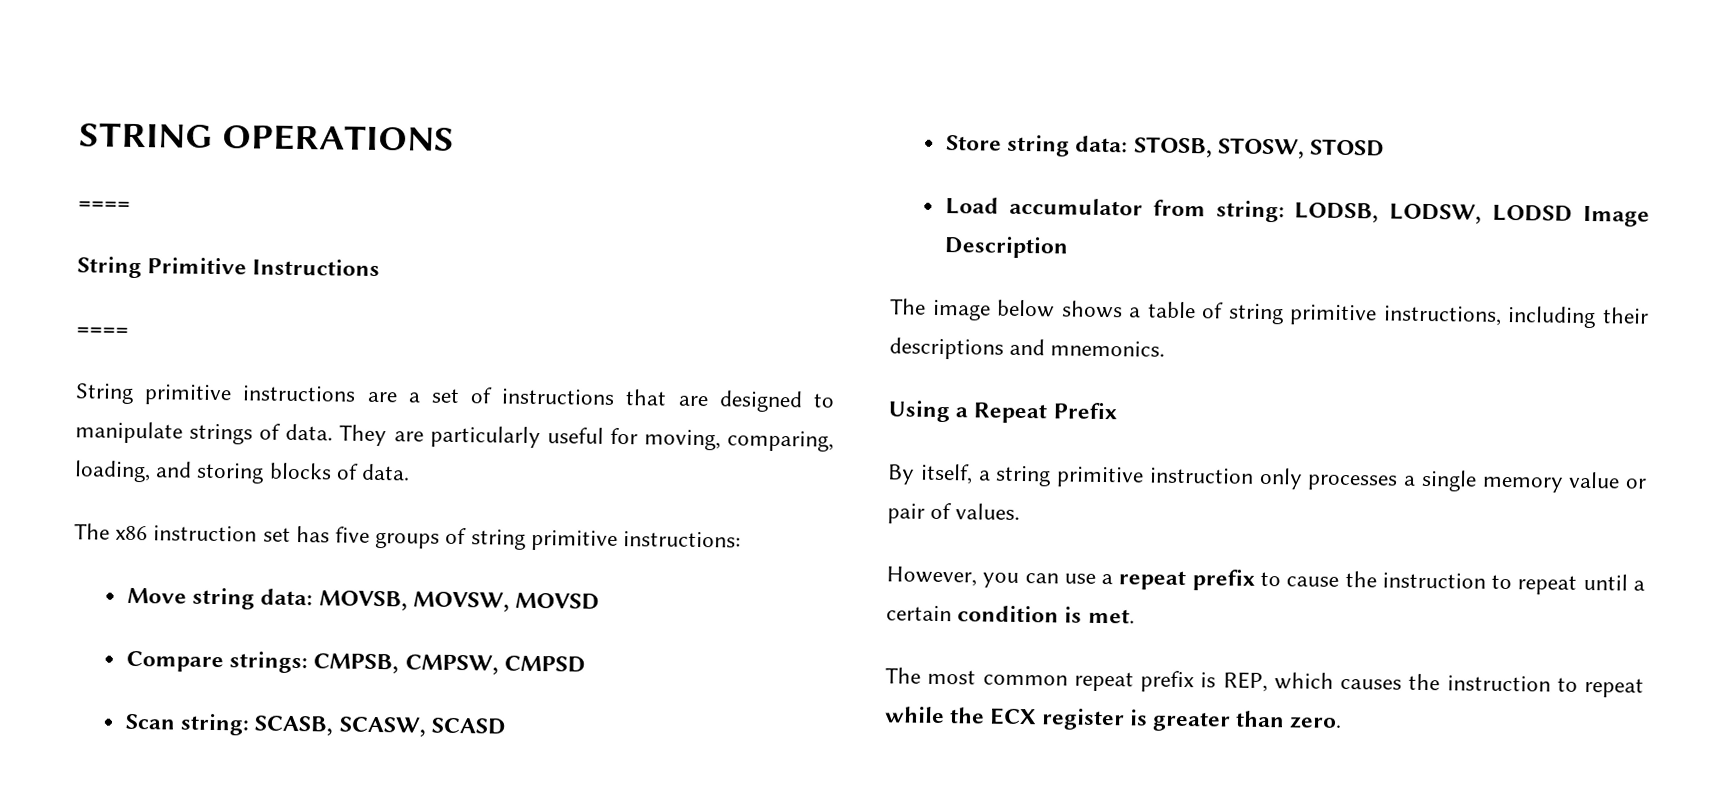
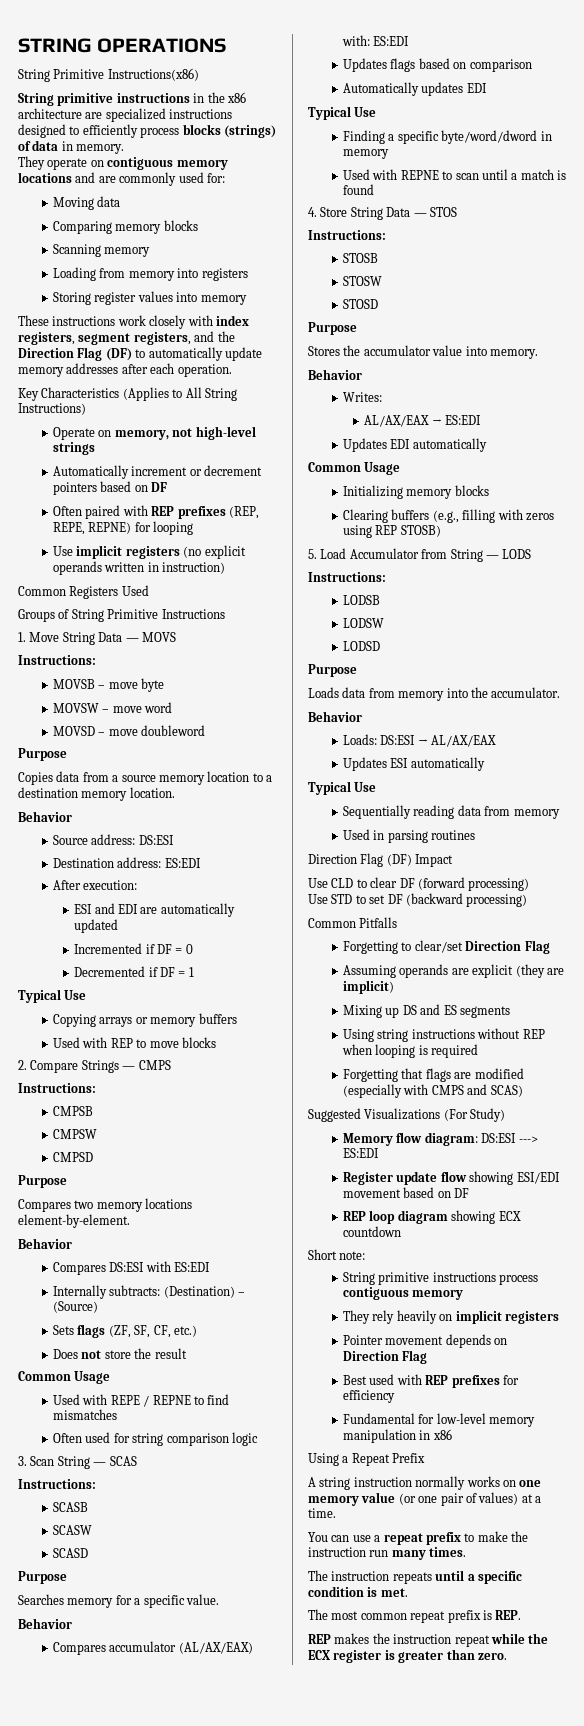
[78,201,131,210] [77,256,381,279] [76,327,129,336] [75,383,835,413] [75,421,835,452] [74,460,411,484] [74,523,742,551] [127,587,601,612] [126,650,586,675] [125,713,506,737] [946,134,1386,159] [945,197,1650,227] [944,236,1070,259] [890,298,1649,329] [889,337,1166,360] [888,400,1117,424] [887,463,1647,493] [887,502,1021,524] [886,566,1020,588] ==== // String Primitive Instructions // ==== // String primitive instructions are a set of instructions that are designed to manipulate strings of data. They are particularly useful for moving, comparing, loading, and storing blocks of data. // The x86 instruction set has five groups of string primitive instructions: // Move string data: MOVSB, MOVSW, MOVSD // Compare strings: CMPSB, CMPSW, CMPSD // Scan string: SCASB, SCASW, SCASD // Store string data: STOSB, STOSW, STOSD // Load accumulator from string: LODSB, LODSW, LODSD Image Description // The image below shows a table of string primitive instructions, including their descriptions and mnemonics. // Using a Repeat Prefix // By itself, a string primitive instruction only processes a single memory value or pair of values. // However, you -> [18,68,199,82] [18,92,246,106] [18,108,233,122] [18,124,276,138] [18,140,125,154] [18,156,228,170] [18,172,225,186] [52,196,121,210] [52,220,198,234] [52,244,151,257] [52,267,248,281] [52,291,247,305] [18,315,249,329] [18,331,235,345] [18,347,262,361] [18,363,232,377] [18,387,237,401] [18,403,86,415] [52,426,256,440] [52,442,95,455] [52,465,263,479] [52,481,168,495] [52,505,259,519] [52,521,194,535] [52,545,246,559] [52,561,226,575] [18,585,149,599] [18,609,225,622] [18,632,176,645] [18,655,96,665] [52,678,165,692] [52,702,173,713] [52,725,206,736] [18,748,67,761] [18,771,272,785] [18,787,175,801] [18,811,72,822] [52,834,174,845] [52,857,201,868] [52,880,138,890] [74,903,235,917] [74,919,119,933] [74,943,193,954] [74,966,194,977] [18,989,87,1003] [52,1013,237,1027] [52,1037,216,1048] [18,1060,171,1073] [18,1083,96,1093] [52,1106,93,1116] [52,1129,97,1139] [52,1152,93,1162] [18,1175,67,1188] [18,1198,193,1212] [18,1214,130,1228] [18,1238,72,1249] [52,1261,211,1275] [52,1285,246,1299] [52,1301,98,1313] [52,1324,197,1338] [52,1348,187,1359] [18,1371,111,1384] [52,1394,230,1407] [52,1409,117,1420] [52,1432,258,1446] [18,1456,137,1469] [18,1479,96,1489] [52,1502,88,1512] [52,1525,92,1535] [52,1548,88,1558] [18,1571,67,1584] [18,1594,219,1608] [18,1618,72,1629] [52,1641,253,1655] [341,35,410,46] [342,58,532,72] [342,82,487,96] [308,106,377,120] [342,130,552,144] [342,149,389,159] [342,169,566,180] [342,184,374,195] [308,207,457,220] [308,230,386,240] [342,253,378,263] [342,276,382,286] [342,299,378,309] [308,322,357,335] [308,345,538,359] [308,369,362,380] [342,392,382,402] [364,415,481,427] [342,438,487,452] [308,462,401,475] [342,485,489,499] [342,509,554,523] [342,525,441,538] [308,548,532,562] [308,572,386,582] [342,595,380,605] [342,618,384,628] [342,641,380,651] [308,664,357,677] [308,687,561,701] [308,711,362,722] [342,734,497,747] [342,757,485,771] [308,781,377,795] [342,805,560,819] [342,829,476,843] [308,853,454,867] [308,877,530,891] [308,893,528,907] [308,917,398,928] [342,940,550,954] [342,964,564,978] [342,980,394,994] [342,1004,510,1018] [342,1028,545,1042] [341,1044,479,1058] [342,1068,524,1082] [342,1084,523,1098] [308,1108,506,1122] [342,1132,538,1146] [342,1148,379,1158] [342,1171,560,1185] [342,1187,470,1198] [342,1210,521,1224] [342,1226,401,1237] [308,1249,366,1260] [342,1272,539,1285] [342,1287,464,1300] [342,1310,559,1324] [342,1334,508,1348] [342,1350,428,1364] [342,1374,519,1388] [342,1390,395,1403] [342,1413,536,1427] [342,1429,452,1443] [308,1453,426,1466] [308,1476,542,1490] [308,1492,541,1506] [308,1508,336,1518] [308,1532,328,1542] String Primitive Instructions(x86) // String primitive instructions in the x86 architecture are specialized instructions designed to efficiently process blocks (strings) of data in memory. // They operate on contiguous memory locations and are commonly used for: // Moving data // Comparing memory blocks // Scanning memory // Loading from memory into registers // Storing register values into memory // These instructions work closely with index registers, segment registers, and the Direction Flag (DF) to automatically update memory addresses after each operation. // Key Characteristics (Applies to All String Instructions) // Operate on memory, not high-level strings // Automatically increment or decrement pointers based on DF // Often paired with REP prefixes (REP, REPE, REPNE) for looping // Use implicit registers (no explicit operands written in instruction) // Common Registers Used // Groups of String Primitive Instructions // 1. Move String Data — MOVS // Instructions: // MOVSB – move byte // MOVSW – move word // MOVSD – move doubleword // Purpose // Copies data from a source memory location to a destination memory location. // Behavior // Source address: DS:ESI // Destination address: ES:EDI // After execution: // ESI and EDI are automatically updated // Incremented if DF = 0 // Decremented if DF = 1 // Typical Use // Copying arrays or memory buffers // Used with REP to move blocks // 2. Compare Strings — CMPS // Instructions: // CMPSB // CMPSW // CMPSD // Purpose // Compares two memory locations element-by-element. // Behavior // Compares DS:ESI with ES:EDI // Internally subtracts: (Destination) – (Source) // Sets flags (ZF, SF, CF, etc.) // Does not store the result // Common Usage // Used with REPE / REPNE to find mismatches // Often used for string comparison logic // 3. Scan String — SCAS // Instructions: // SCASB // SCASW // SCASD // Purpose // Searches memory for a specific value. // Behavior // Compares accumulator (AL/AX/EAX) with: ES:EDI // Updates flags based on comparison // Automatically updates EDI // Typical Use // Finding a specific byte/word/dword in memory // Used with REPNE to scan until a match is found // 4. Store String Data — STOS // Instructions: // STOSB // STOSW // STOSD // Purpose // Stores the accumulator value into memory. // Behavior // Writes: // AL/AX/EAX → ES:EDI // Updates EDI automatically // Common Usage // Initializing memory blocks // Clearing buffers (e.g., filling with zeros using REP STOSB) // 5. Load Accumulator from String — LODS // Instructions: // LODSB // LODSW // LODSD // Purpose // Loads data from memory into the accumulator. // Behavior // Loads: DS:ESI → AL/AX/EAX // Updates ESI automatically // Typical Use // Sequentially reading data from memory // Used in parsing routines // Direction Flag (DF) Impact // Use CLD to clear DF (forward processing) // Use STD to set DF (backward processing) // Common Pitfalls // Forgetting to clear/set Direction Flag // Assuming operands are explicit (they are implicit) // Mixing up DS and ES segments // Using string instructions without REP when looping is required // Forgetting that flags are modified (especially with CMPS and SCAS) // Suggested Visualizations (For Study) // Memory flow diagram: DS:ESI ---> ES:EDI // Register update flow showing ESI/EDI movement based on DF // REP loop diagram showing ECX countdown // Short note: // String primitive instructions process contiguous memory // They rely heavily on implicit registers // Pointer movement depends on Direction Flag // Best used with REP prefixes for efficiency // Fundamental for low-level memory manipulation in x86 // Using a Repeat Prefix // A string instruction normally works on one memory value (or one pair of values) at a time. // You
[1286,571,1645,595] [886,605,952,622] cause the instruction to repeat until a certain -> [477,1531,528,1542] [308,1547,467,1560] [308,1570,522,1584] make the instruction run many times. // The instruction repeats until a specific
[1222,671,1578,693] REP, which causes the instruction to -> [495,1610,522,1620] [308,1633,452,1644] REP. // REP makes the instruction

